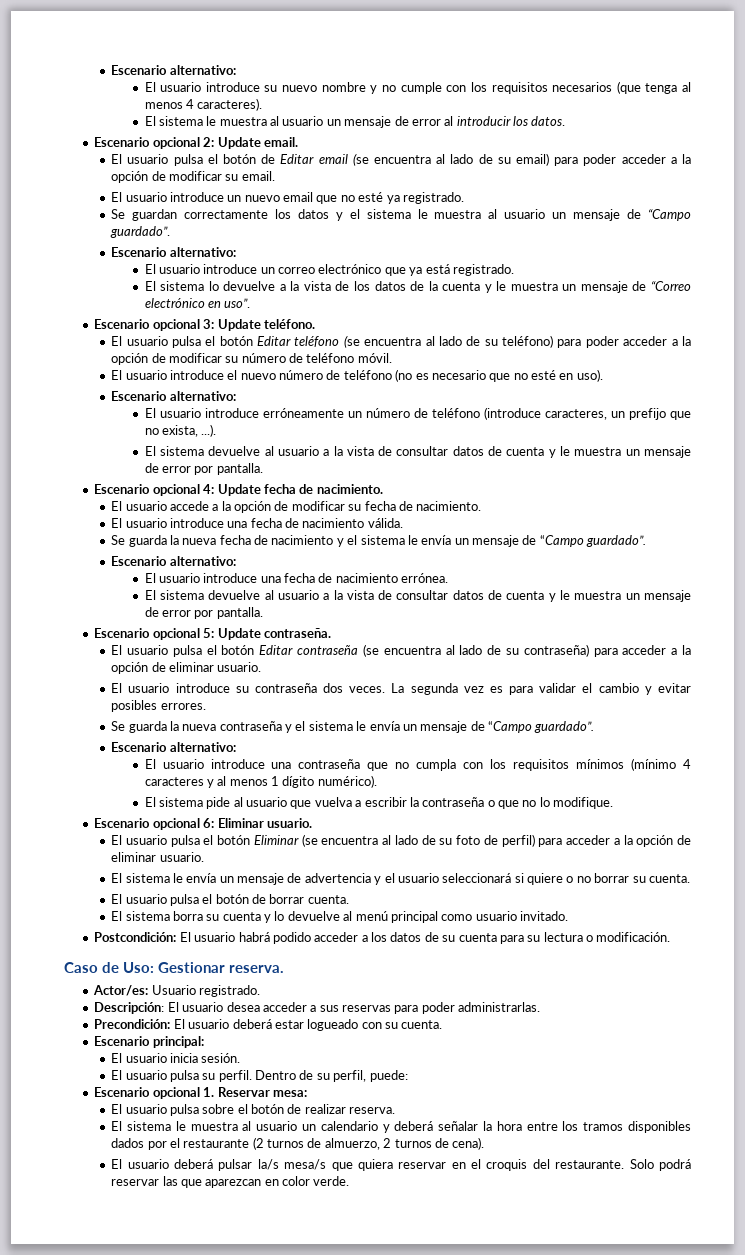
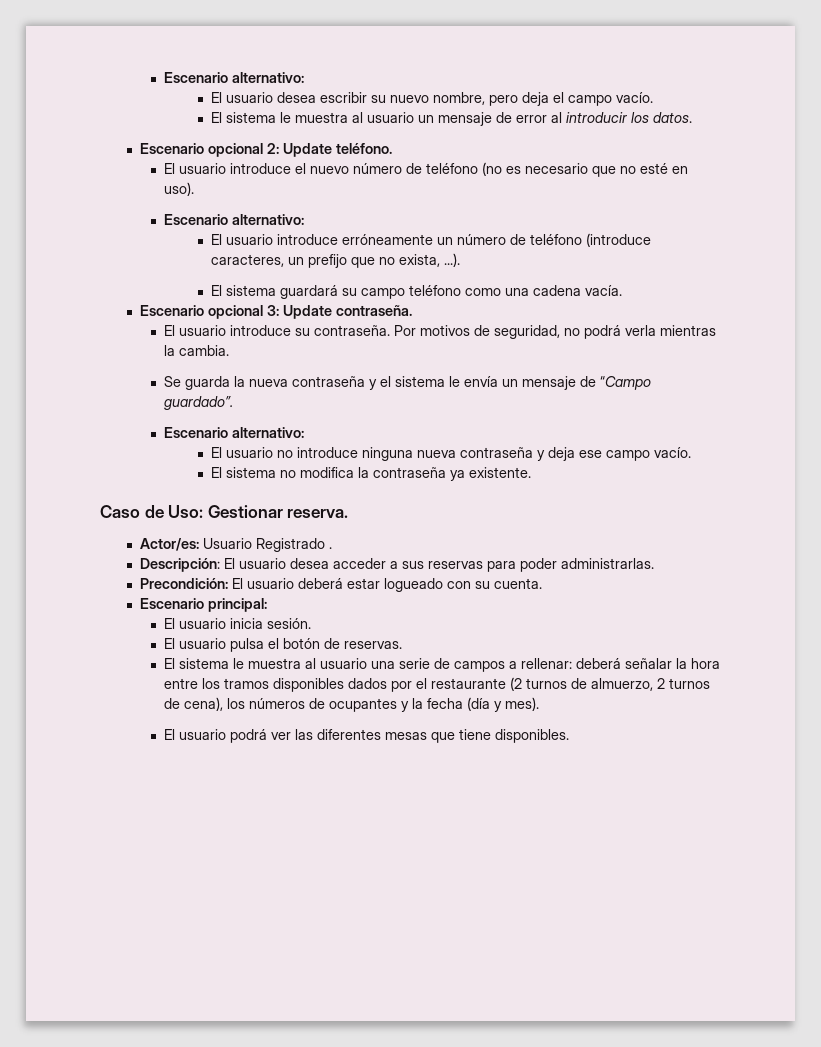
[111,65,236,75] [144,81,692,94] [144,98,263,111] Escenario alternativo: // El usuario introduce su nuevo nombre y no cumple con los requisitos necesarios (que tenga al menos 4 caracteres). -> [163,72,304,83] [211,92,654,106] Escenario alternativo: // El usuario desea escribir su nuevo nombre, pero deja el campo vacío.
[263,137,298,147] [111,153,691,166] [111,171,275,183] [111,192,464,204] [111,209,691,221] [110,226,171,238] [111,247,236,257] [144,264,514,276] [144,281,691,293] [144,298,251,308] [94,319,315,331] [111,335,691,348] [111,353,392,365] email. // El usuario pulsa el botón de Editar email (se encuentra al lado de su email) para poder acceder a la opción de modificar su email. // El usuario introduce un nuevo email que no esté ya registrado. // Se guardan correctamente los datos y el sistema le muestra al usuario un mensaje de “Campo guardado”. // Escenario alternativo: // El usuario introduce un correo electrónico que ya está registrado. // El sistema lo devuelve a la vista de los datos de la cuenta y le muestra un mensaje de “Correo electrónico en uso”. // Escenario opcional 3: Update teléfono. // El usuario pulsa el botón Editar teléfono (se encuentra al lado de su teléfono) para poder acceder a la opción de modificar su número de teléfono móvil. -> [335,143,392,154] teléfono.
[208,446,691,458] [144,463,263,475] [94,484,383,496] [111,501,482,513] [111,518,403,528] [111,535,647,547] [111,556,236,566] [144,573,449,583] [144,590,691,602] [144,607,263,619] [94,628,331,640] [111,644,691,657] [111,662,262,674] [111,683,691,695] [111,700,206,712] devuelve al usuario a la vista de consultar datos de cuenta y le muestra un mensaje de error por pantalla. // Escenario opcional 4: Update fecha de nacimiento. // El usuario accede a la opción de modificar su fecha de nacimiento. // El usuario introduce una fecha de nacimiento válida. // Se guarda la nueva fecha de nacimiento y el sistema le envía un mensaje de “Campo guardado”. // Escenario alternativo: // El usuario introduce una fecha de nacimiento errónea. // El sistema devuelve al usuario a la vista de consultar datos de cuenta y le muestra un mensaje de error por pantalla. // Escenario opcional 5: Update contraseña. // El usuario pulsa el botón Editar contraseña (se encuentra al lado de su contraseña) para acceder a la opción de eliminar usuario. // El usuario introduce su contraseña dos veces. La segunda vez es para validar el cambio y evitar posibles errores. -> [280,285,623,299] [139,305,412,319] [163,325,716,339] [163,345,229,356] guardará su campo teléfono como una cadena vacía. // Escenario opcional 3: Update contraseña. // El usuario introduce su contraseña. Por motivos de seguridad, no podrá verla mientras la cambia.
[210,758,691,771] [144,775,377,788] [144,797,614,809] [94,818,312,830] [111,834,691,847] [111,852,204,862] [111,873,690,885] [111,894,349,906] [111,911,569,923] [94,932,671,944] introduce una contraseña que no cumpla con los requisitos mínimos (mínimo 4 caracteres y al menos 1 dígito numérico). // El sistema pide al usuario que vuelva a escribir la contraseña o que no lo modifique. // Escenario opcional 6: Eliminar usuario. // El usuario pulsa el botón Eliminar (se encuentra al lado de su foto de perfil) para acceder a la opción de eliminar usuario. // El sistema le envía un mensaje de advertencia y el usuario seleccionará si quiere o no borrar su cuenta. // El usuario pulsa el botón de borrar cuenta. // El sistema borra su cuenta y lo devuelve al menú principal como usuario invitado. // Postcondición: El usuario habrá podido acceder a los datos de su cuenta para su lectura o modificación. -> [277,447,692,461] [211,467,532,481] no introduce ninguna nueva contraseña y deja ese campo vacío. // El sistema no modifica la contraseña ya existente.
[199,985,261,997] registrado. -> [255,538,332,552] Registrado .
[202,1070,408,1082] [94,1087,307,1099] [111,1104,396,1116] [111,1121,390,1133] su perfil. Dentro de su perfil, puede: // Escenario opcional 1. Reservar mesa: // El usuario pulsa sobre el botón de realizar reserva. // El sistema le muestra al usuario un calendario y -> [267,638,402,649] [163,658,572,672] el botón de reservas. // El sistema le muestra al usuario una serie de campos a rellenar:
[452,1137,485,1150] [111,1159,691,1171] [111,1176,350,1188] cena). // El usuario deberá pulsar la/s mesa/s que quiera reservar en el croquis del restaurante. Solo podrá reservar las que aparezcan en color verde. -> [183,697,539,712] [163,729,569,743] cena), los números de ocupantes y la fecha (día y mes). // El usuario podrá ver las diferentes mesas que tiene disponibles.

